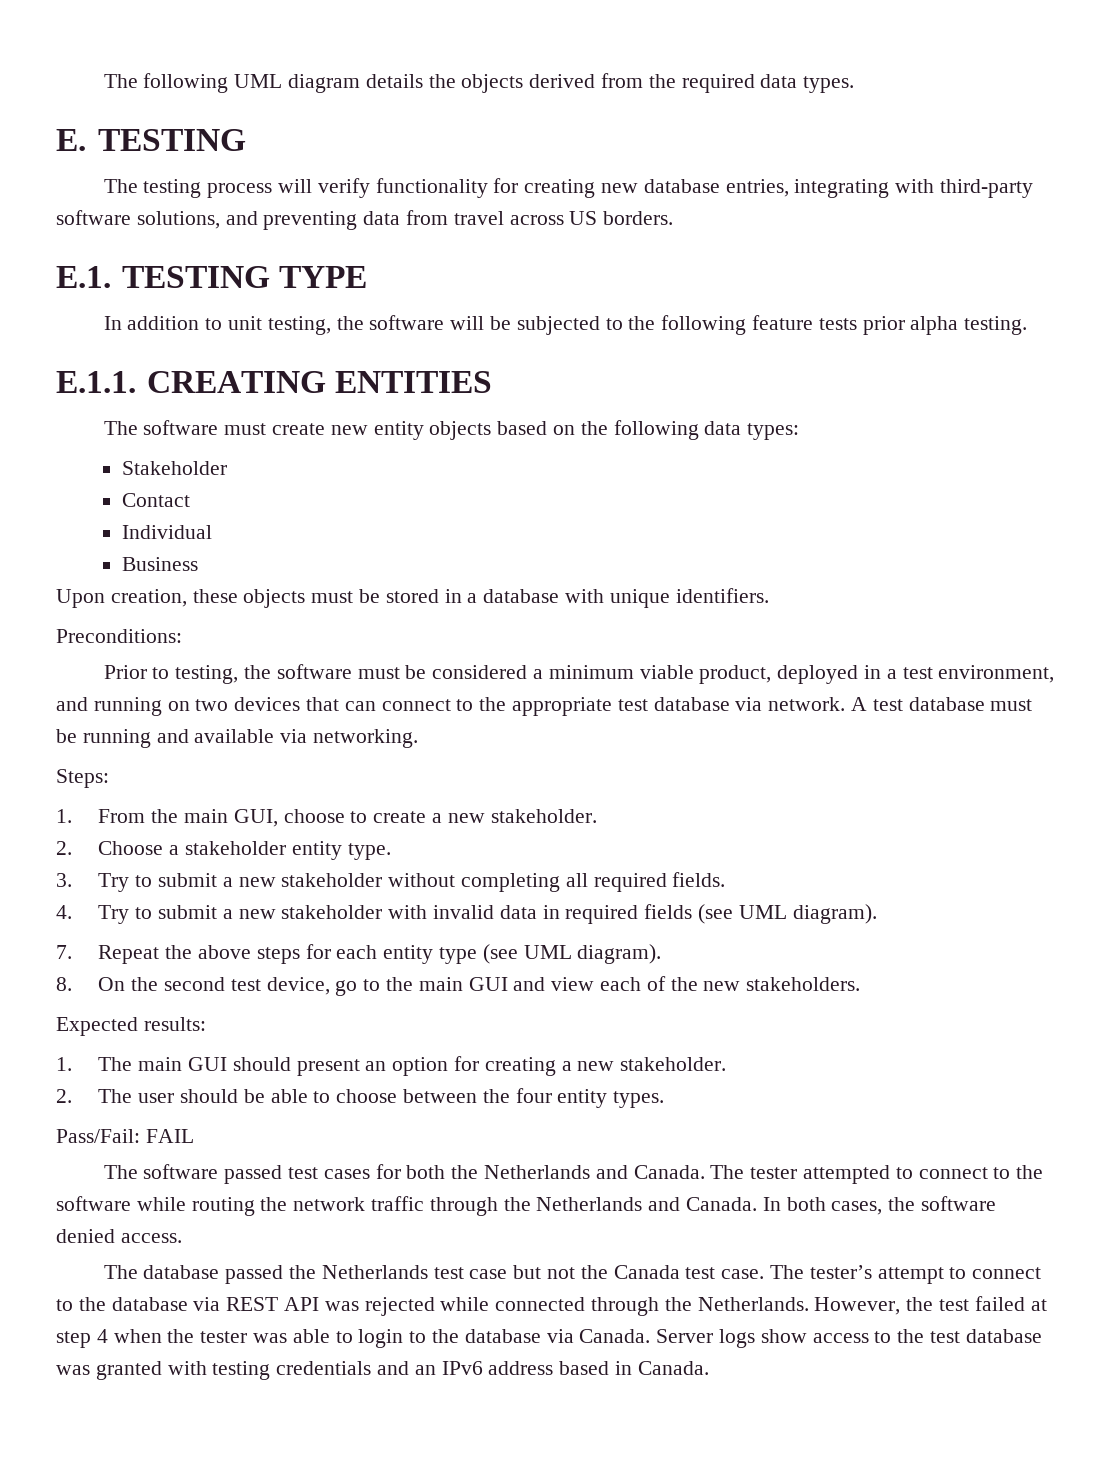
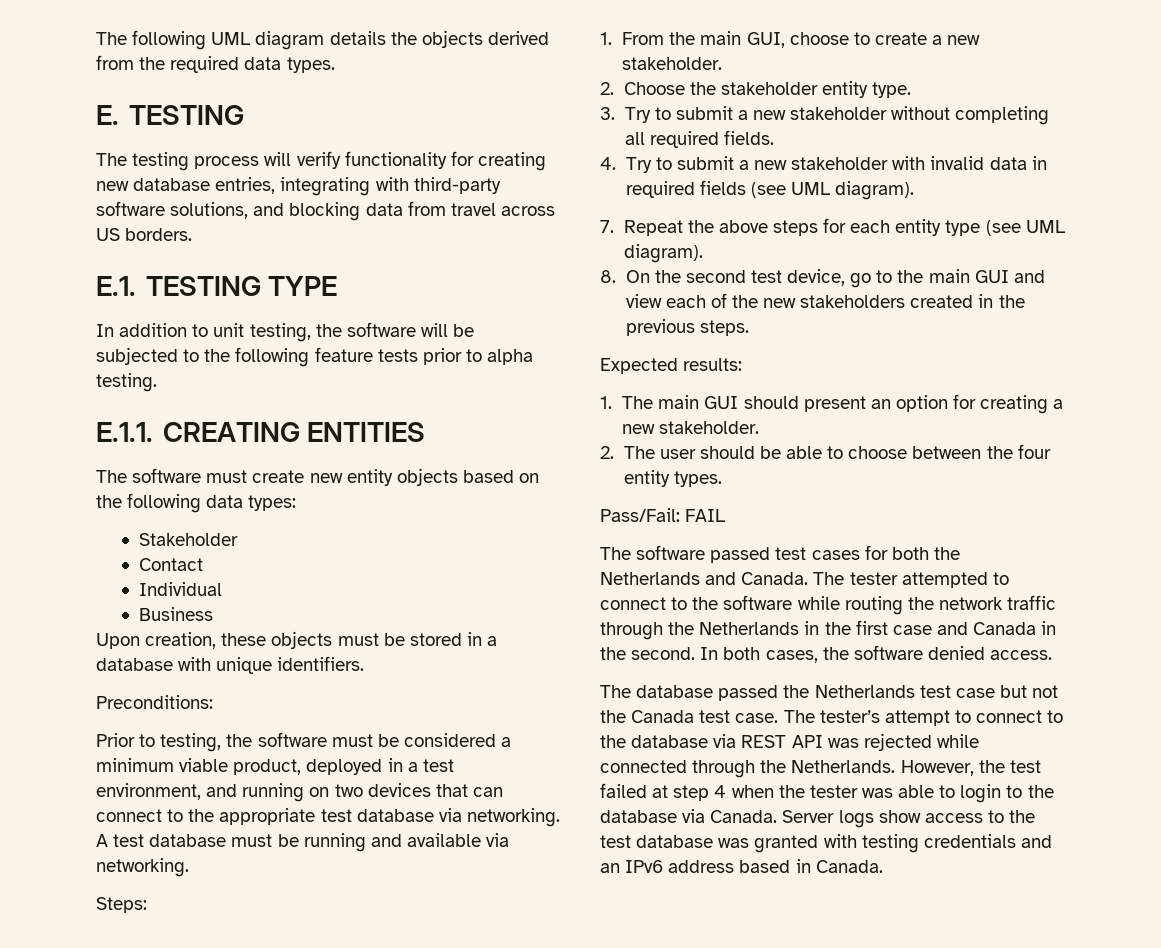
[263,211,358,230] preventing -> [289,202,361,221] blocking
(905, 325) none -> [465,349,482,362] to
[768,697,846,711] network. -> [466,808,560,827] networking.
[169,845,180,855] a -> [689,82,716,95] the
[746,977,861,991] stakeholders. -> [800,294,1025,308] [625,319,749,336] stakeholders created in the previous steps.
[648,1197,758,1211] and Canada. -> [804,620,1057,635] [600,647,696,660] in the first case and Canada in the second.

